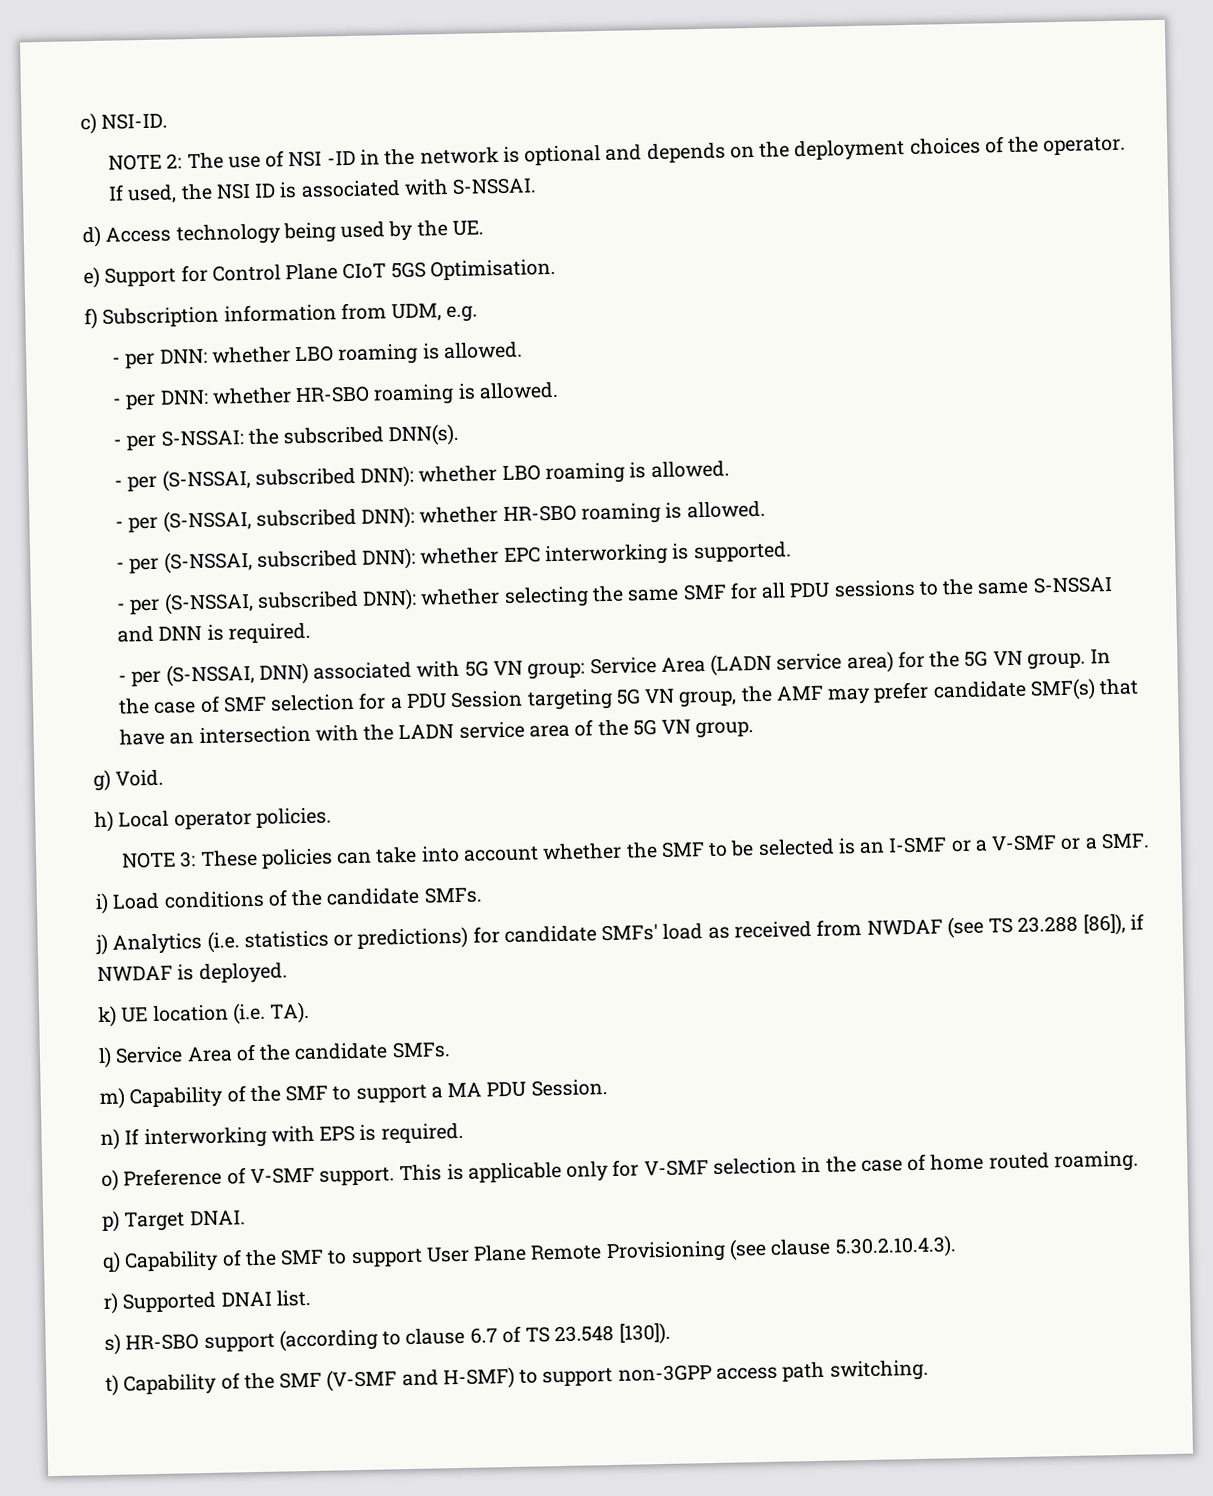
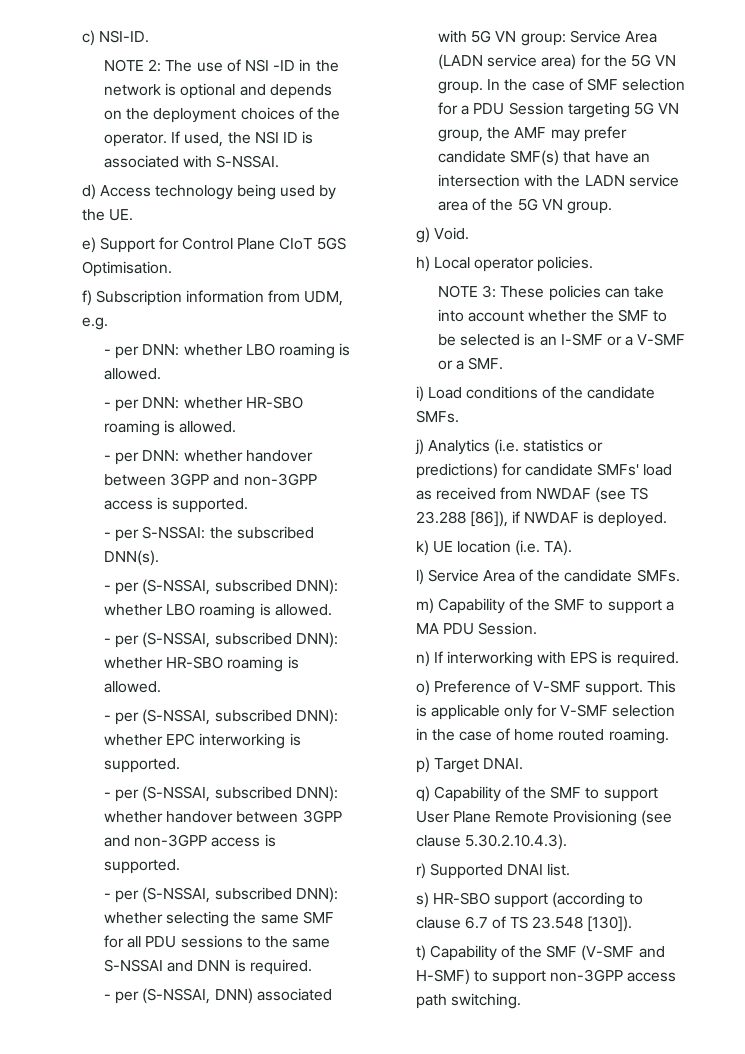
(559, 390) none -> [104,450,313,465] [104,473,317,486] [104,497,249,513] // - per DNN: whether handover between 3GPP and non-3GPP access is supported.
(792, 552) none -> [104,786,338,802] [104,810,342,823] [104,834,276,847] [104,859,181,874] // - per (S-NSSAI, subscribed DNN): whether handover between 3GPP and non-3GPP access is supported.

